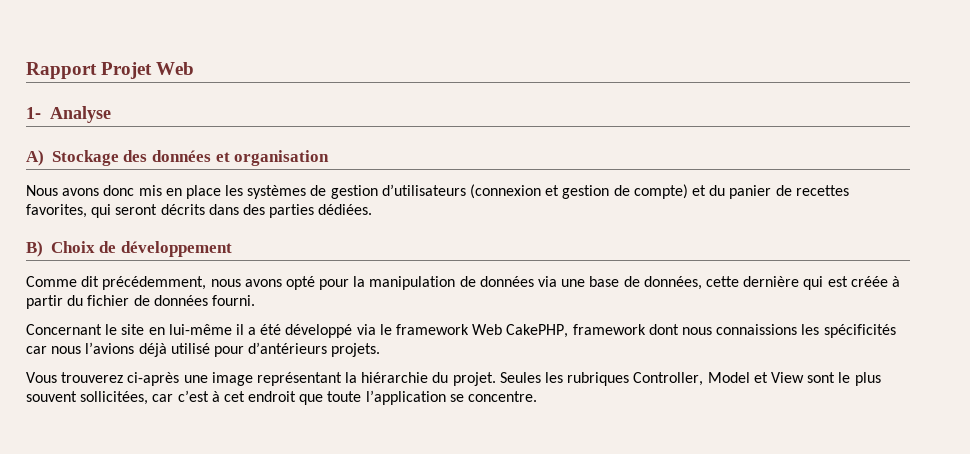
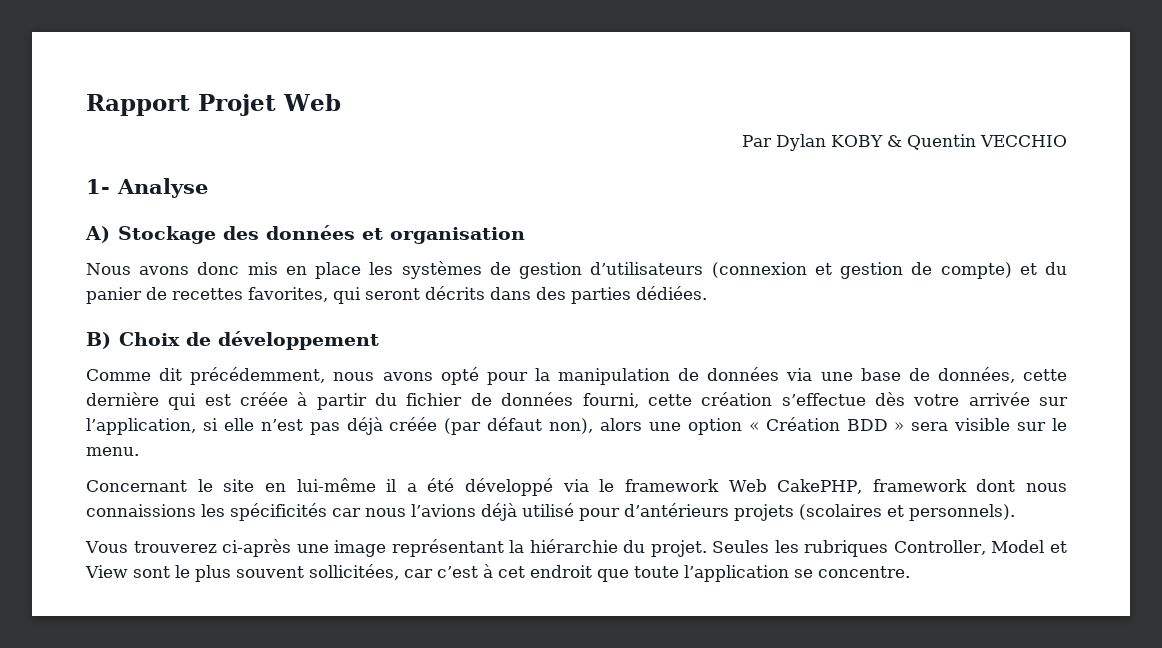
(195, 68) none -> [742,134,1067,151] // Par Dylan KOBY & Quentin VECCHIO
[211,295,255,306] fourni. -> [582,392,1069,408] [86,417,1067,435] [86,447,139,456] fourni, cette création s’effectue dès votre arrivée sur l’application, si elle n’est pas déjà créée (par défaut non), alors une option « Création BDD » sera visible sur le menu.
[331,343,381,357] projets. -> [734,504,1015,521] projets (scolaires et personnels).

